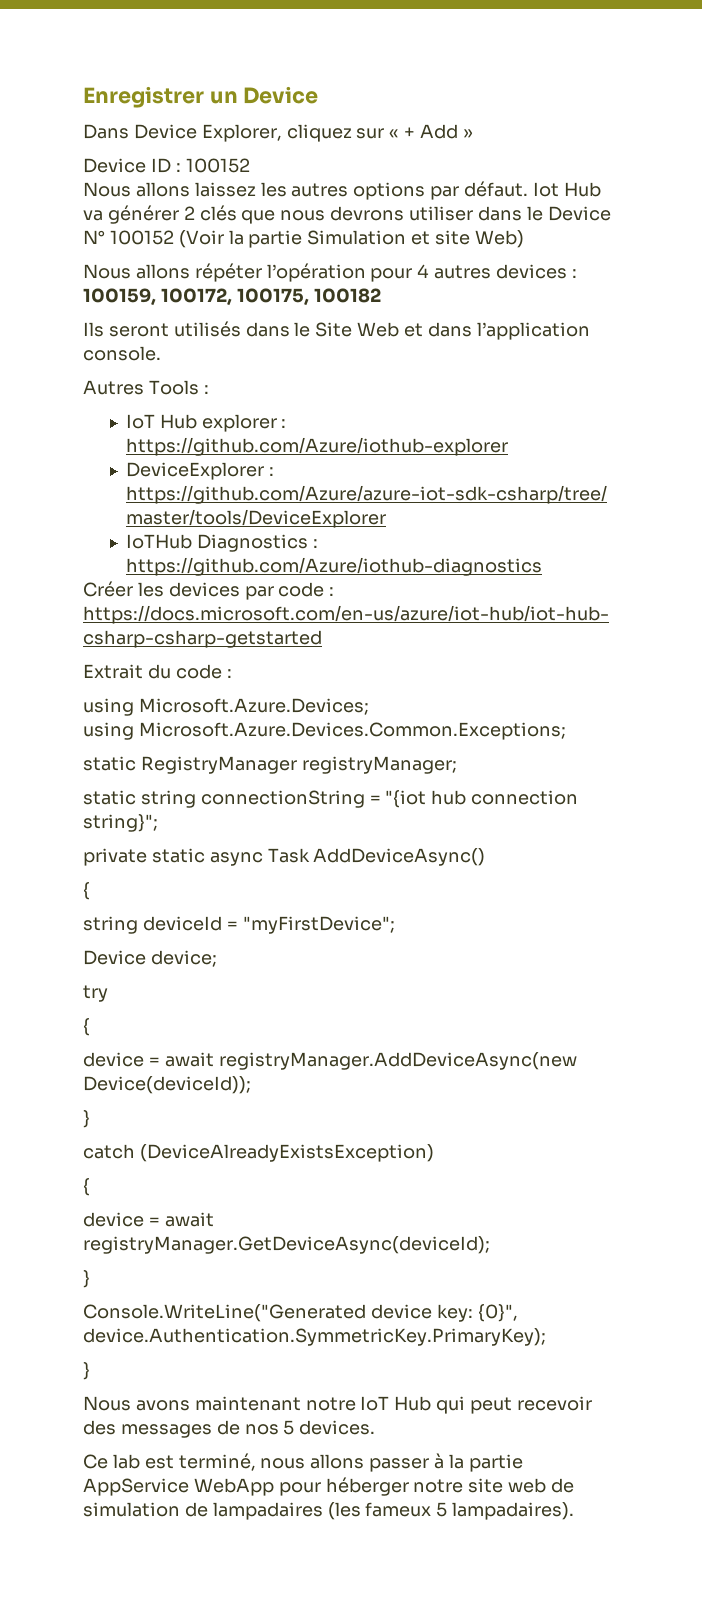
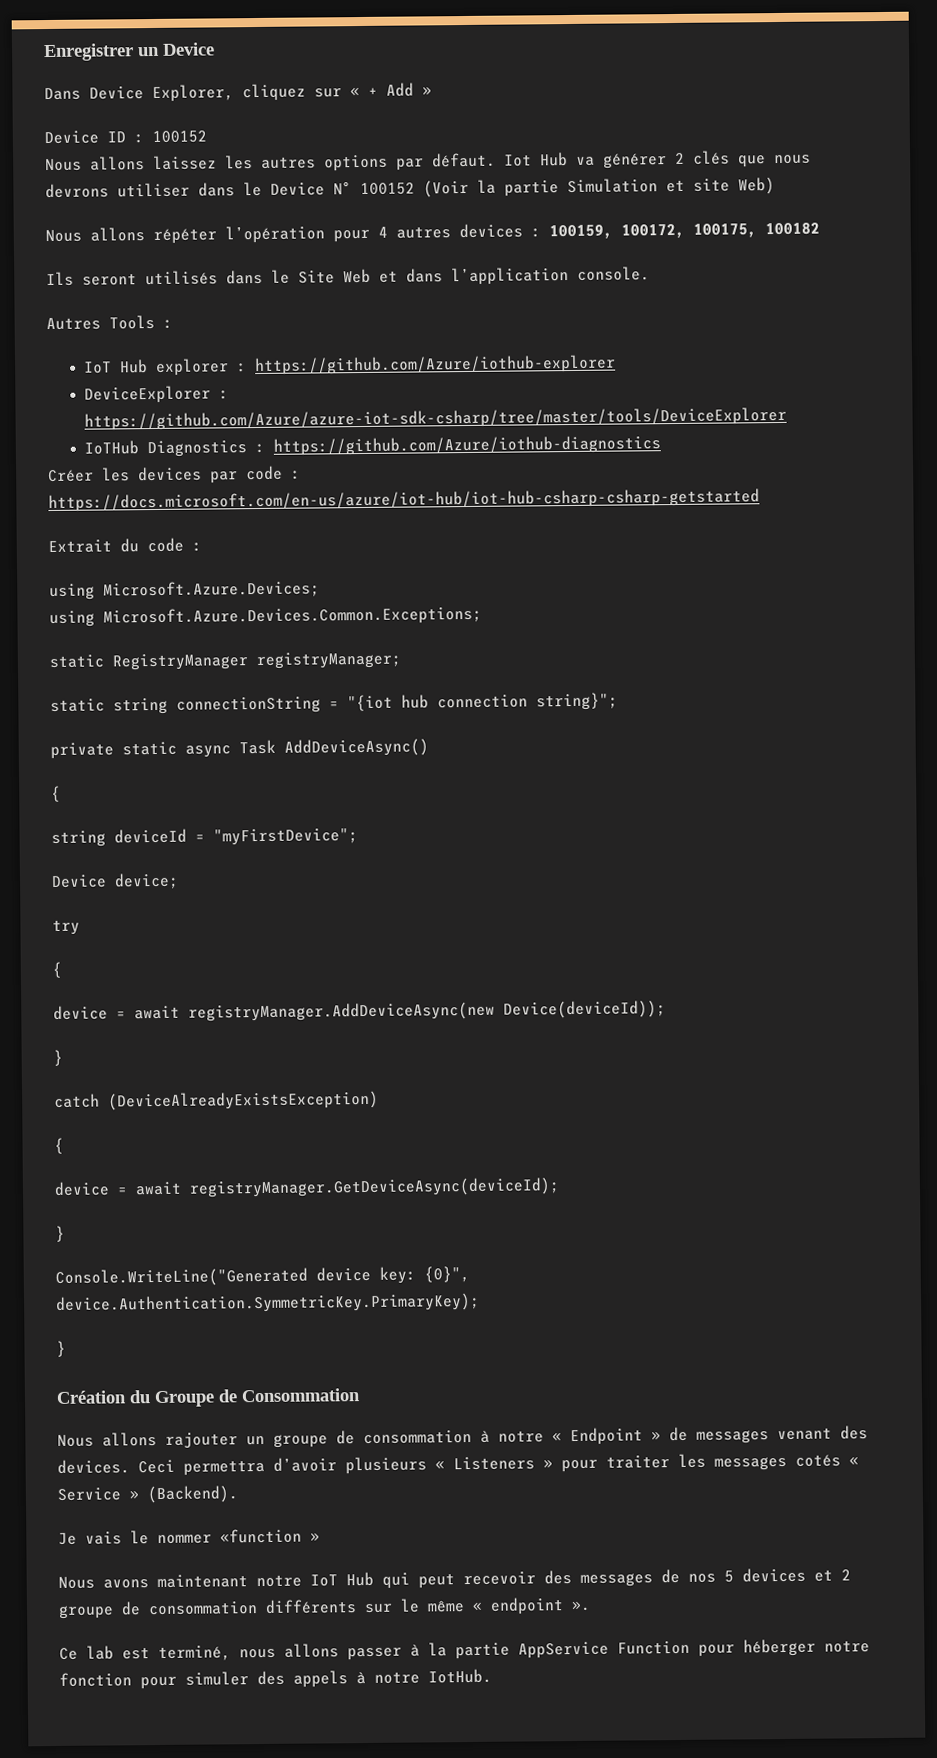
(90, 1371) none -> [56,1388,361,1408] [57,1425,868,1448] [57,1453,859,1476] [57,1485,238,1504] [58,1528,320,1545] // Création du Groupe de Consommation // Nous allons rajouter un groupe de consommation à notre « Endpoint » de messages venant des devices. Ceci permettra d’avoir plusieurs « Listeners » pour traiter les messages cotés « Service » (Backend). // Je vais le nommer «function »
[299,1420,376,1435] devices. -> [742,1567,851,1583] [58,1597,591,1619] devices et 2 groupe de consommation différents sur le même « endpoint ».
[193,1478,274,1496] WebApp -> [617,1640,690,1655] Function
[468,1478,575,1493] [83,1502,575,1520] site web de simulation de lampadaires (les fameux 5 lampadaires). -> [59,1668,492,1690] fonction pour simuler des appels à notre IotHub.

